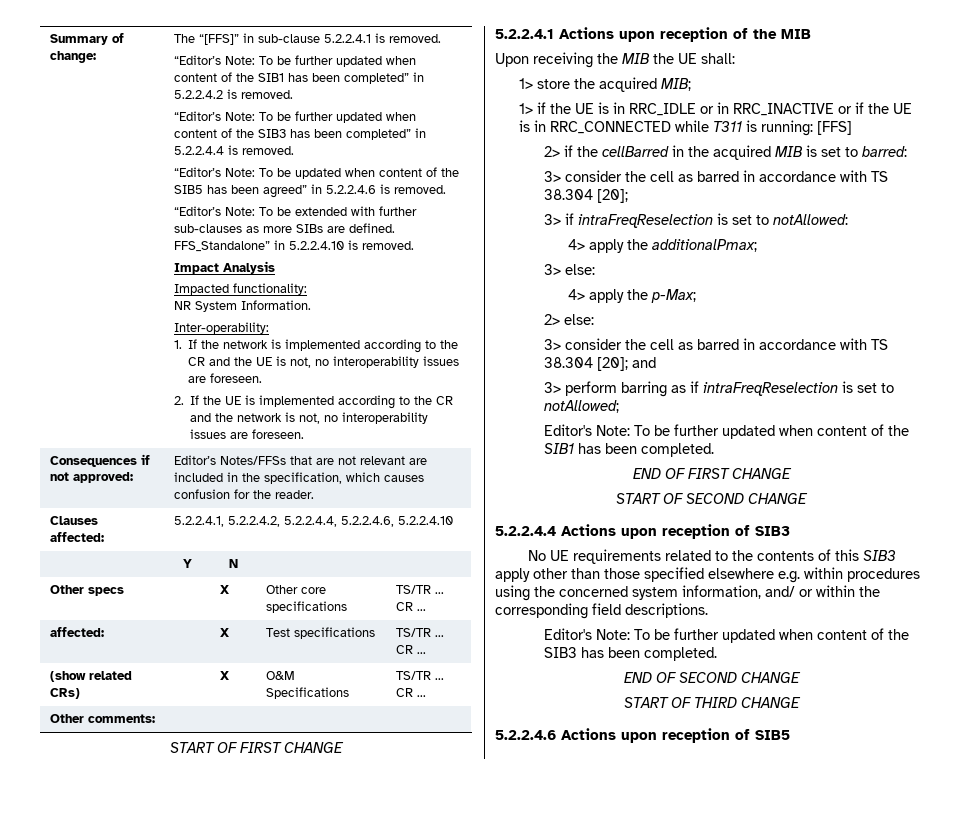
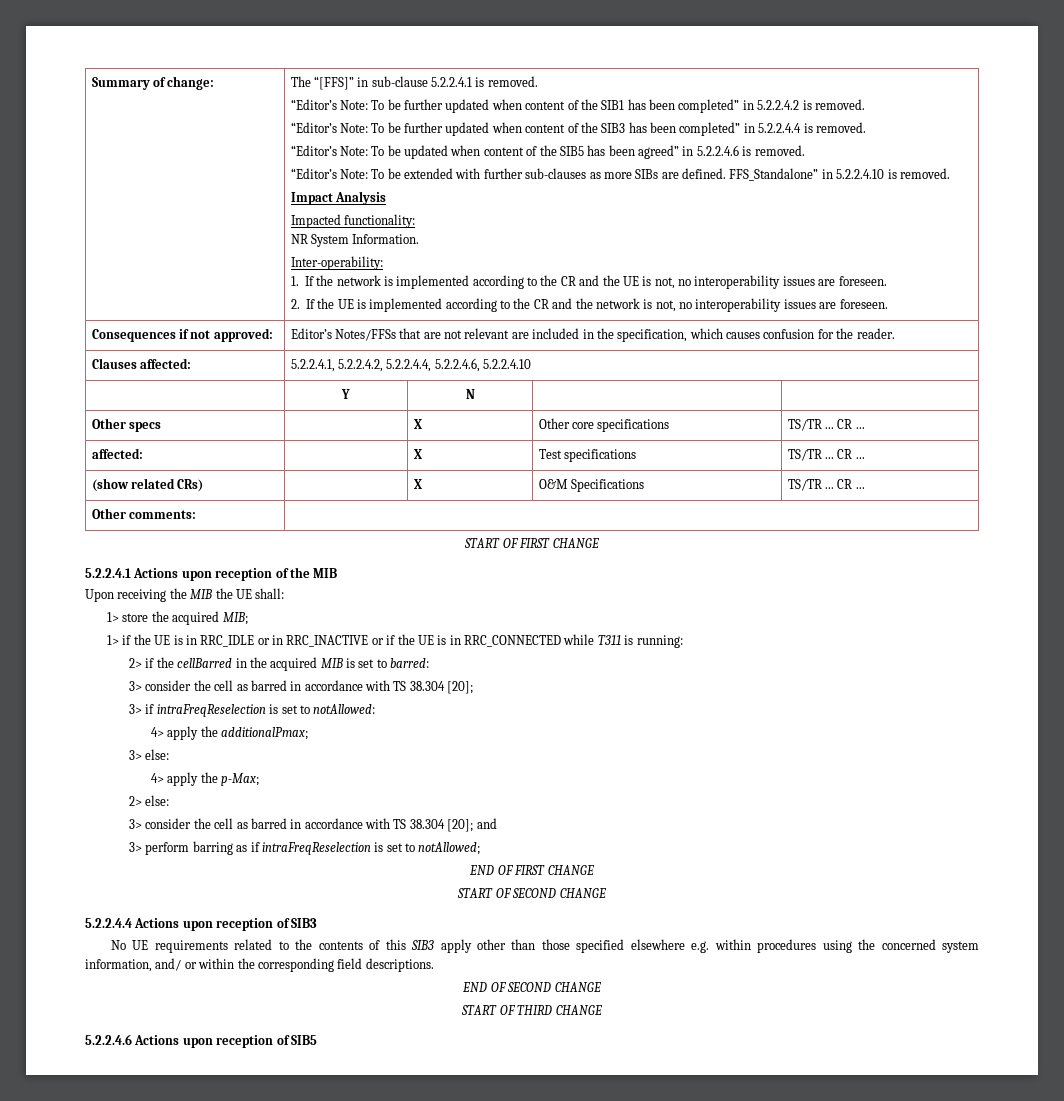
[817,121,853,135] [FFS] -> (683, 641) none
[543,424,909,439] [543,443,714,457] // Editor's Note: To be further updated when content of the SIB1 has been completed. -> (481, 848) none
[543,628,909,643] [543,647,717,661] // Editor's Note: To be further updated when content of the SIB3 has been completed. -> (434, 965) none

